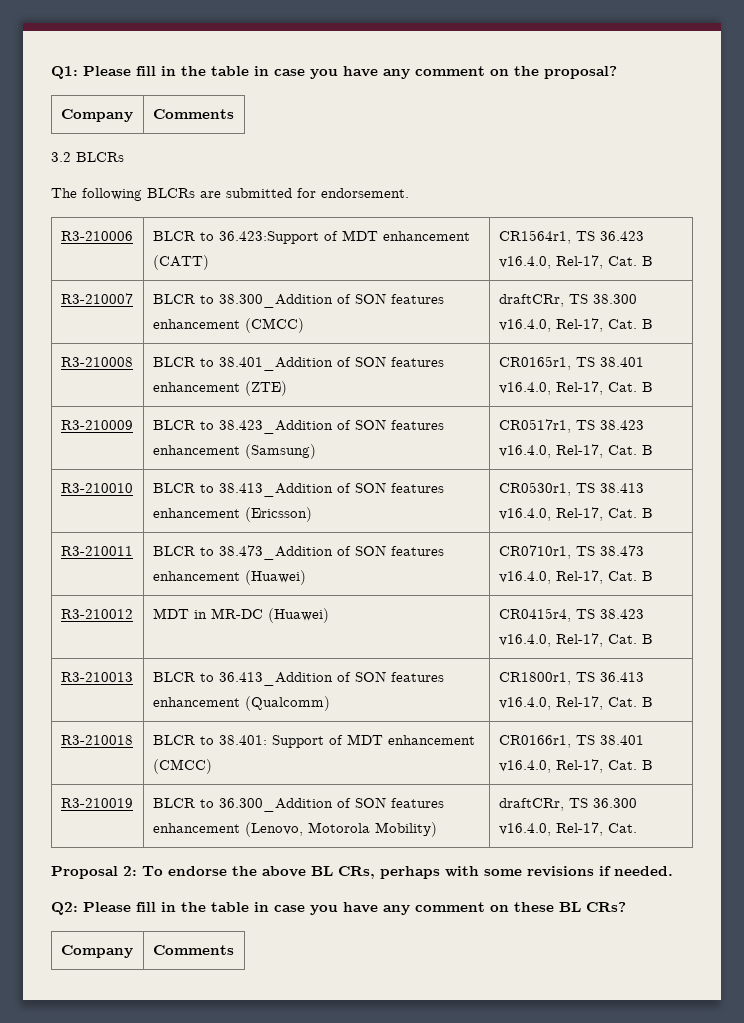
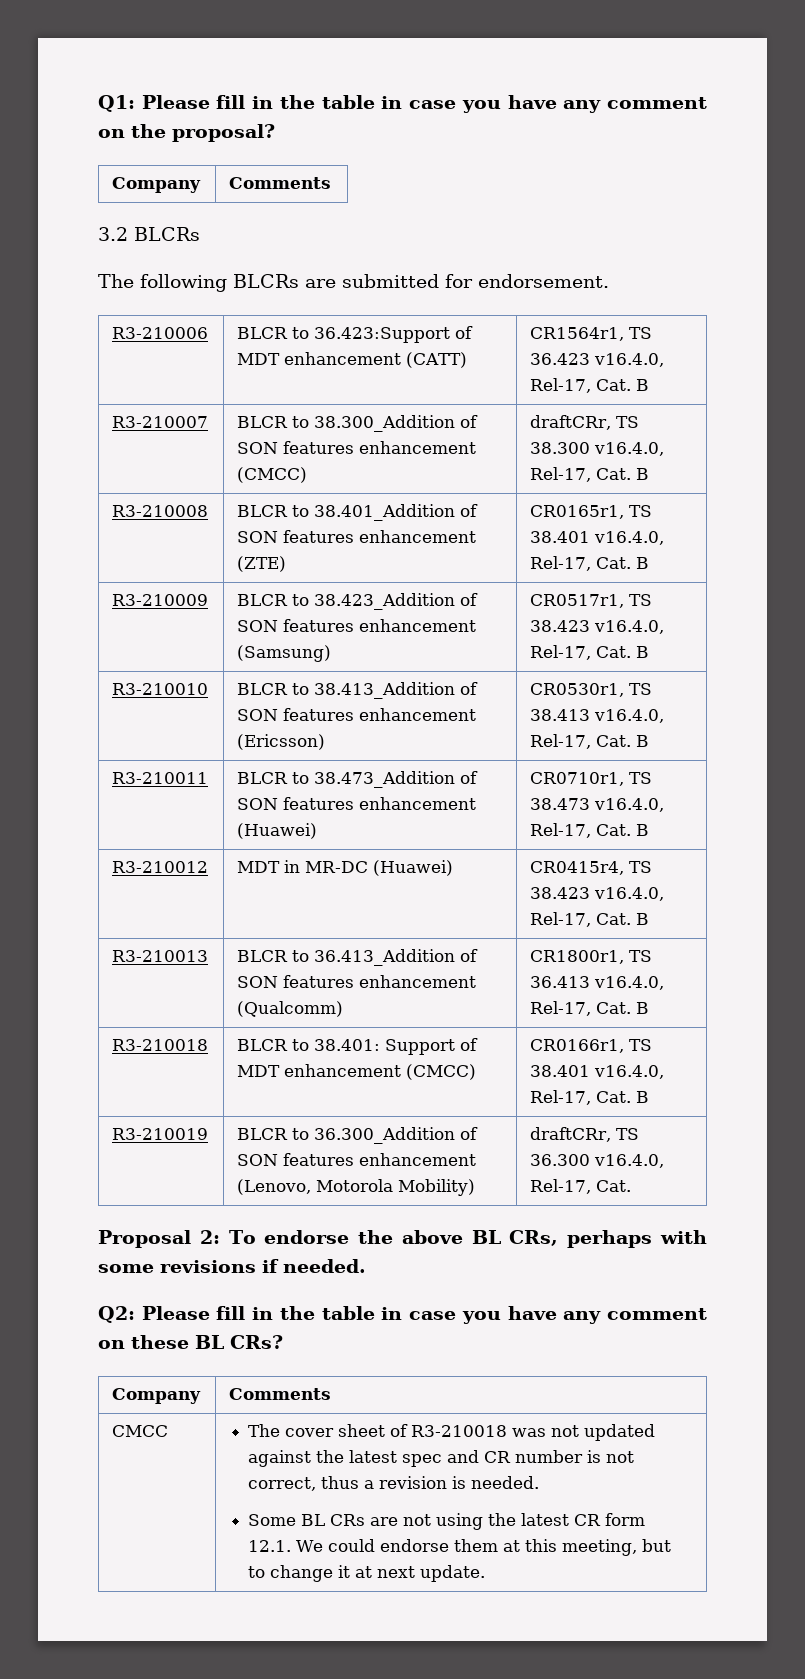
(234, 950) none -> [112,1425,169,1437] [248,1424,656,1441] [248,1450,635,1467] [248,1476,540,1491] [248,1513,646,1530] [248,1539,672,1556] [248,1565,486,1582] // CMCC | The cover sheet of R3-210018 was not updated against the latest spec and CR number is not correct, thus a revision is needed. // Some BL CRs are not using the latest CR form 12.1. We could endorse them at this meeting, but to change it at next update.

